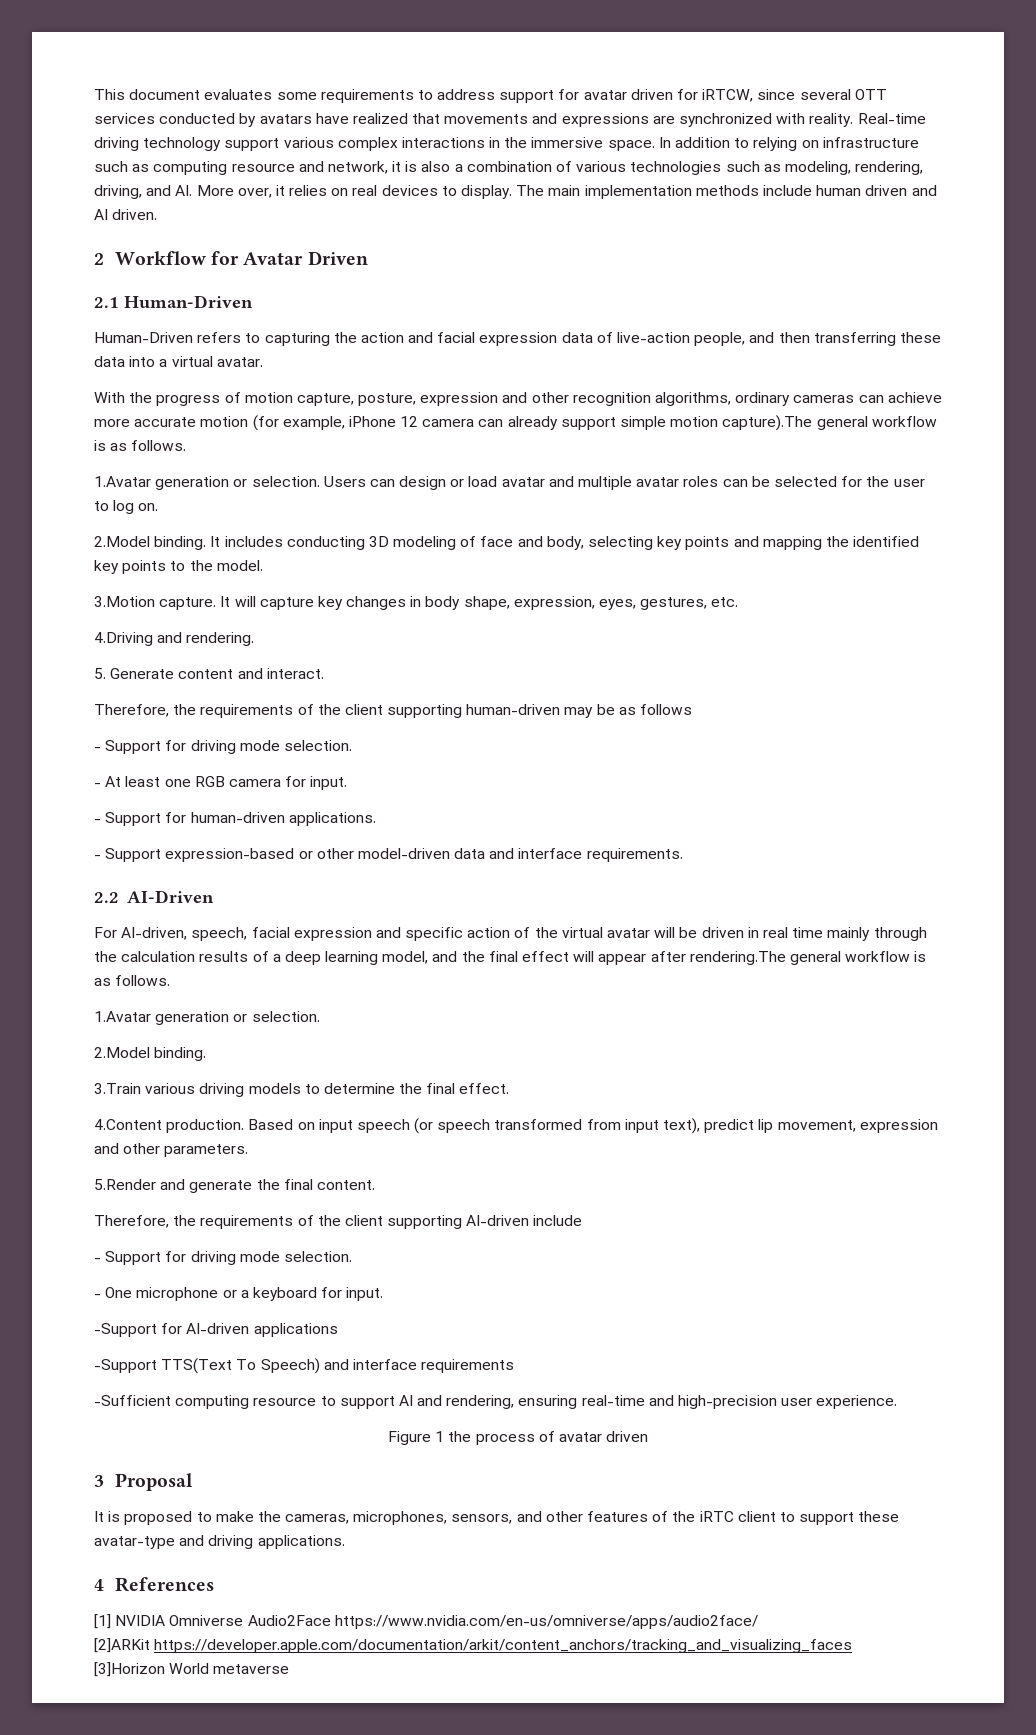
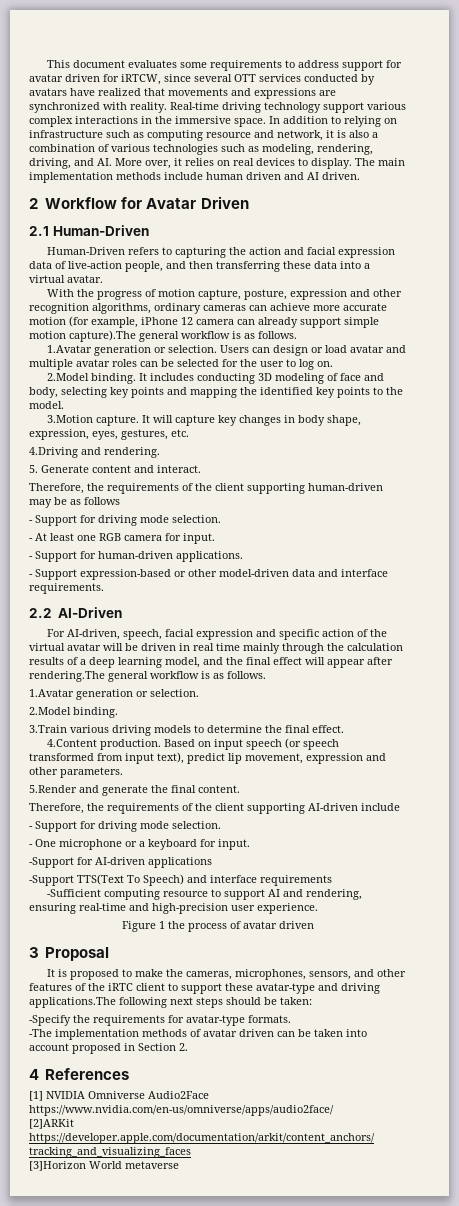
[257,1535,345,1549] applications. -> [29,997,312,1008] [29,1015,291,1026] [29,1029,367,1040] [29,1043,188,1054] applications.The following next steps should be taken: // -Specify the requirements for avatar-type formats. // -The implementation methods of avatar driven can be taken into account proposed in Section 2.

